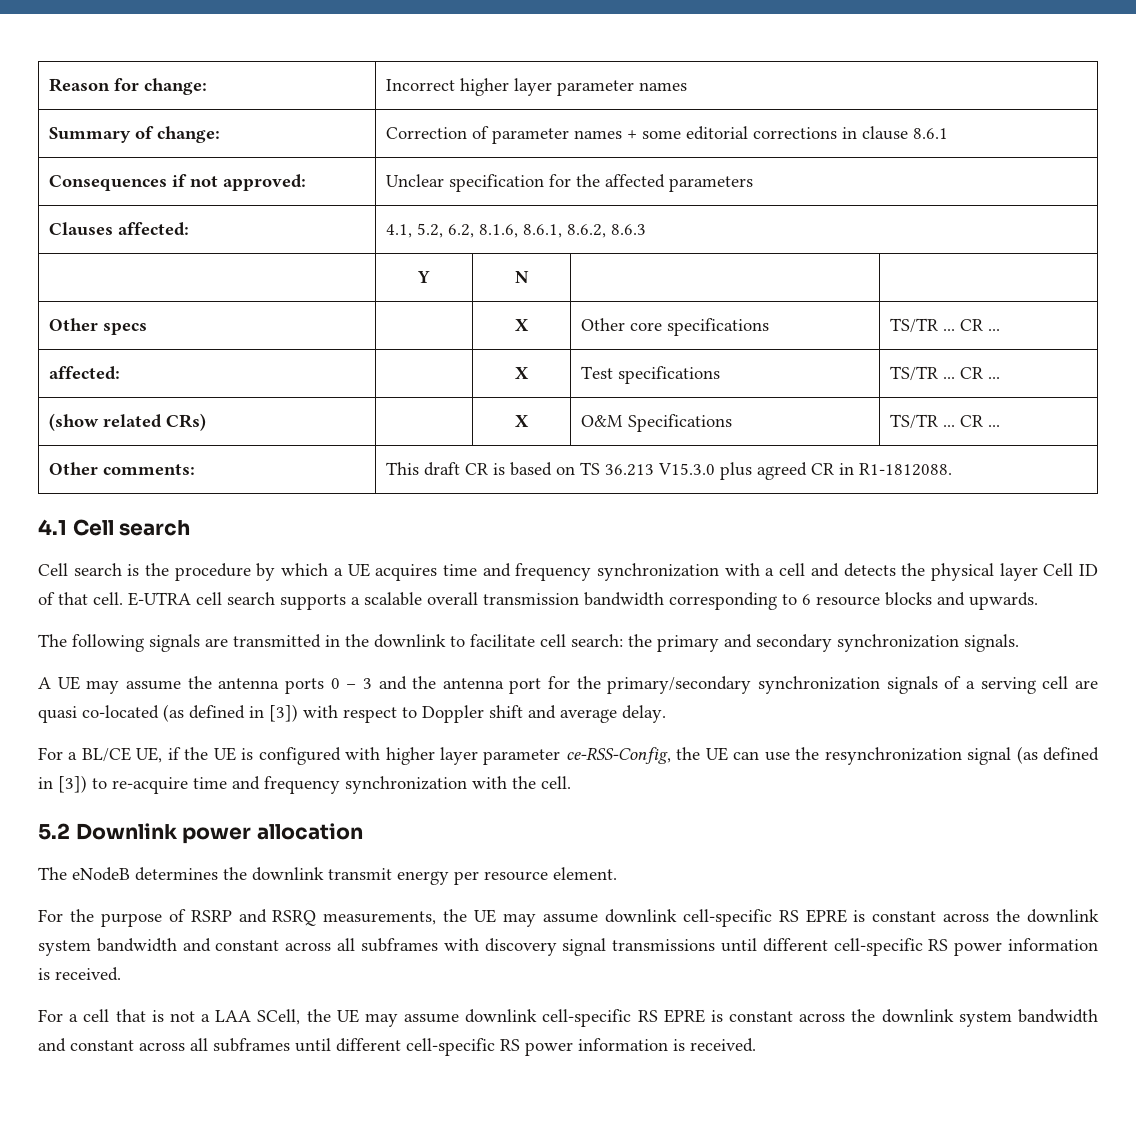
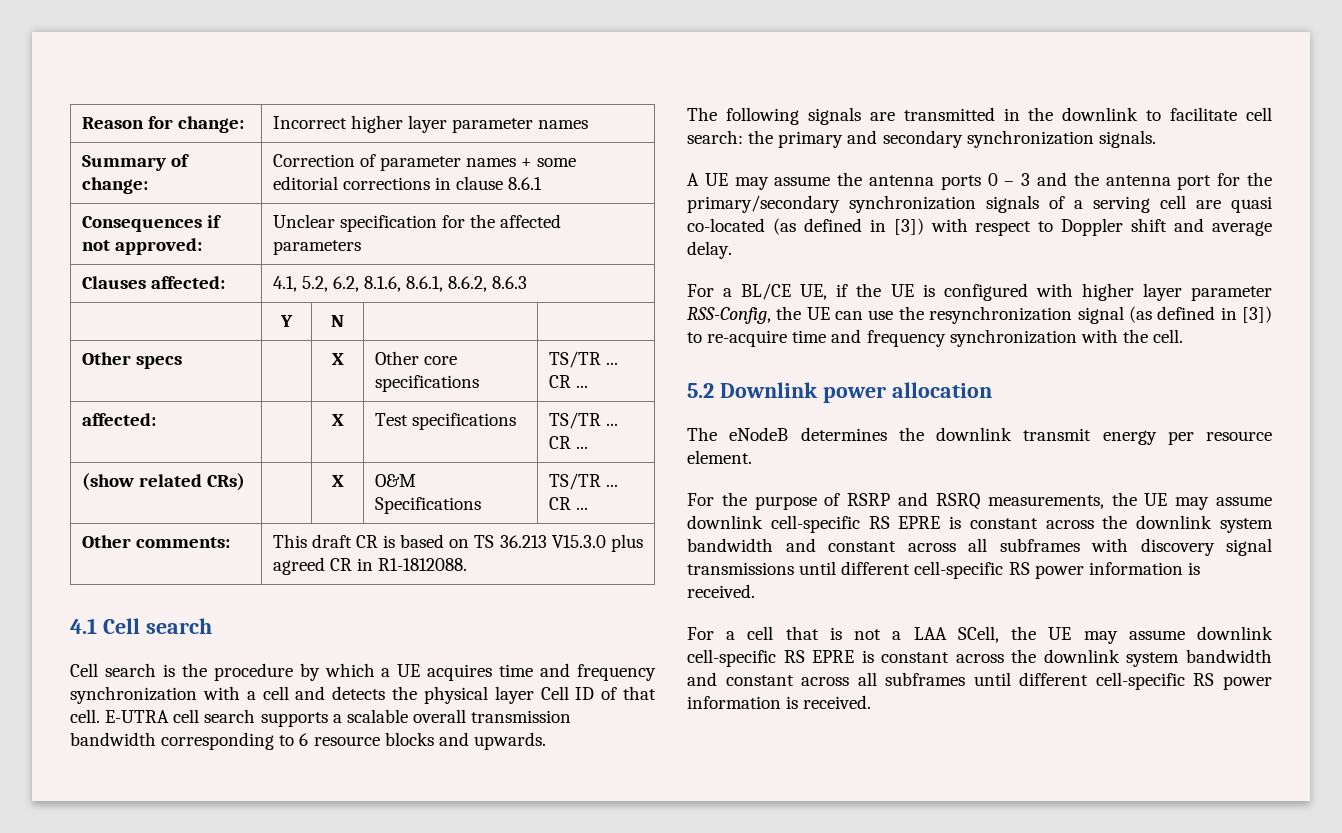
[565,747,671,764] ce-RSS-Config, -> [687,307,771,324] RSS-Config,

